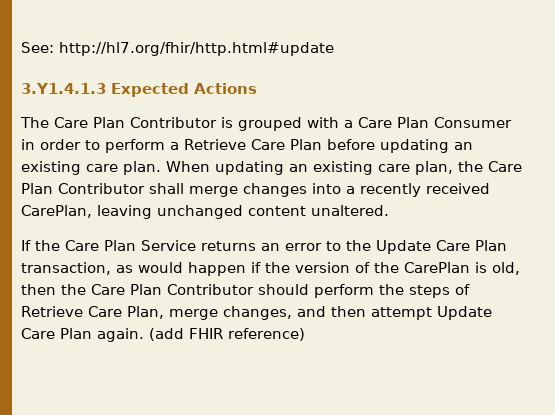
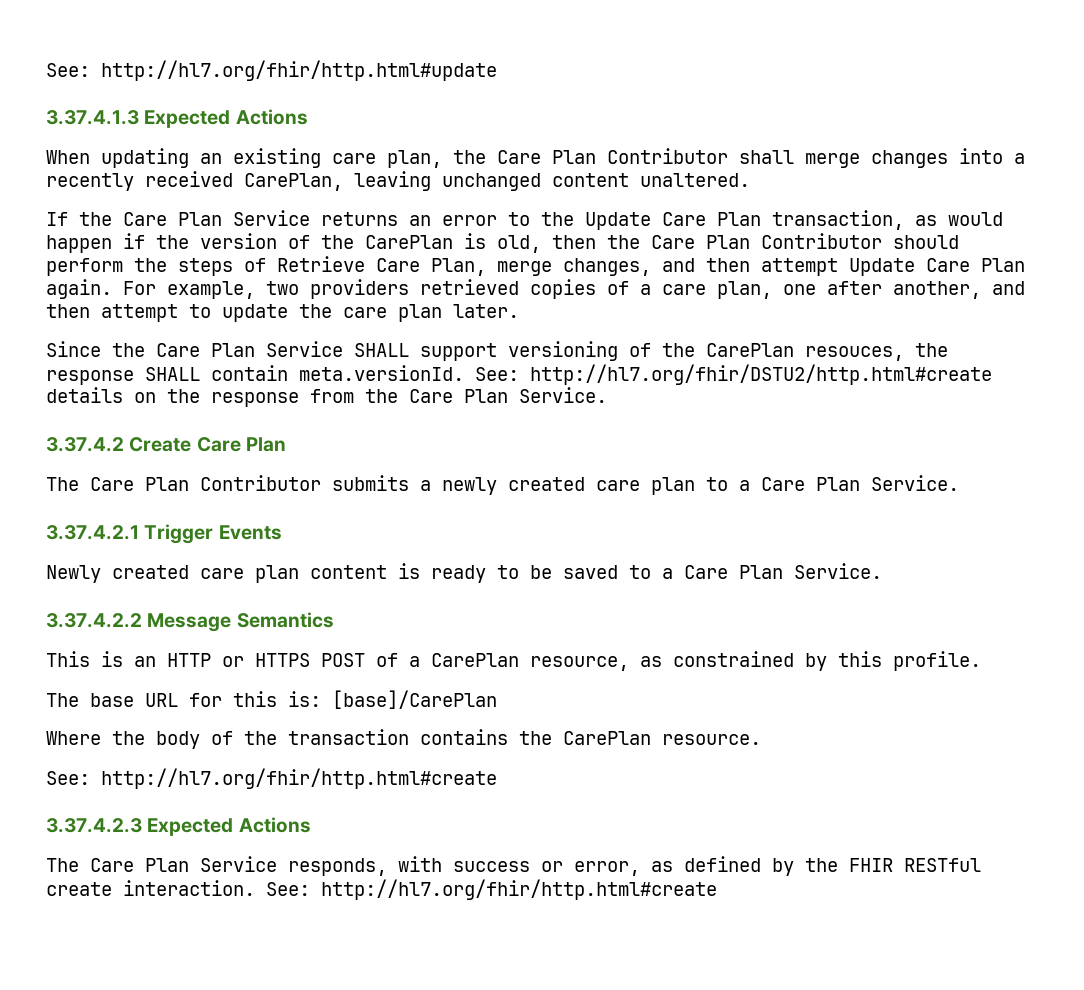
[21,83,257,97] [20,117,512,131] [21,139,473,153] [21,161,161,175] 3.Y1.4.1.3 Expected Actions // The Care Plan Contributor is grouped with a Care Plan Consumer in order to perform a Retrieve Care Plan before updating an existing care plan. -> [46,109,308,128] 3.37.4.1.3 Expected Actions //
[149,328,305,341] (add FHIR reference) -> [123,279,1025,299] [46,304,519,322] [46,341,948,361] [46,364,992,385] [46,387,607,407] [46,437,286,452] [46,475,959,495] [46,524,282,544] [46,563,882,583] [46,612,334,632] [46,651,981,671] [46,690,497,709] [46,729,761,749] [46,768,497,789] [46,817,311,836] [46,856,981,876] [46,879,717,900] For example, two providers retrieved copies of a care plan, one after another, and then attempt to update the care plan later. // Since the Care Plan Service SHALL support versioning of the CarePlan resouces, the response SHALL contain meta.versionId. See: http://hl7.org/fhir/DSTU2/http.html#create details on the response from the Care Plan Service. // 3.37.4.2 Create Care Plan // The Care Plan Contributor submits a newly created care plan to a Care Plan Service. // 3.37.4.2.1 Trigger Events // Newly created care plan content is ready to be saved to a Care Plan Service. // 3.37.4.2.2 Message Semantics // This is an HTTP or HTTPS POST of a CarePlan resource, as constrained by this profile. // The base URL for this is: [base]/CarePlan // Where the body of the transaction contains the CarePlan resource. // See: http://hl7.org/fhir/http.html#create // 3.37.4.2.3 Expected Actions // The Care Plan Service responds, with success or error, as defined by the FHIR RESTful create interaction. See: http://hl7.org/fhir/http.html#create

